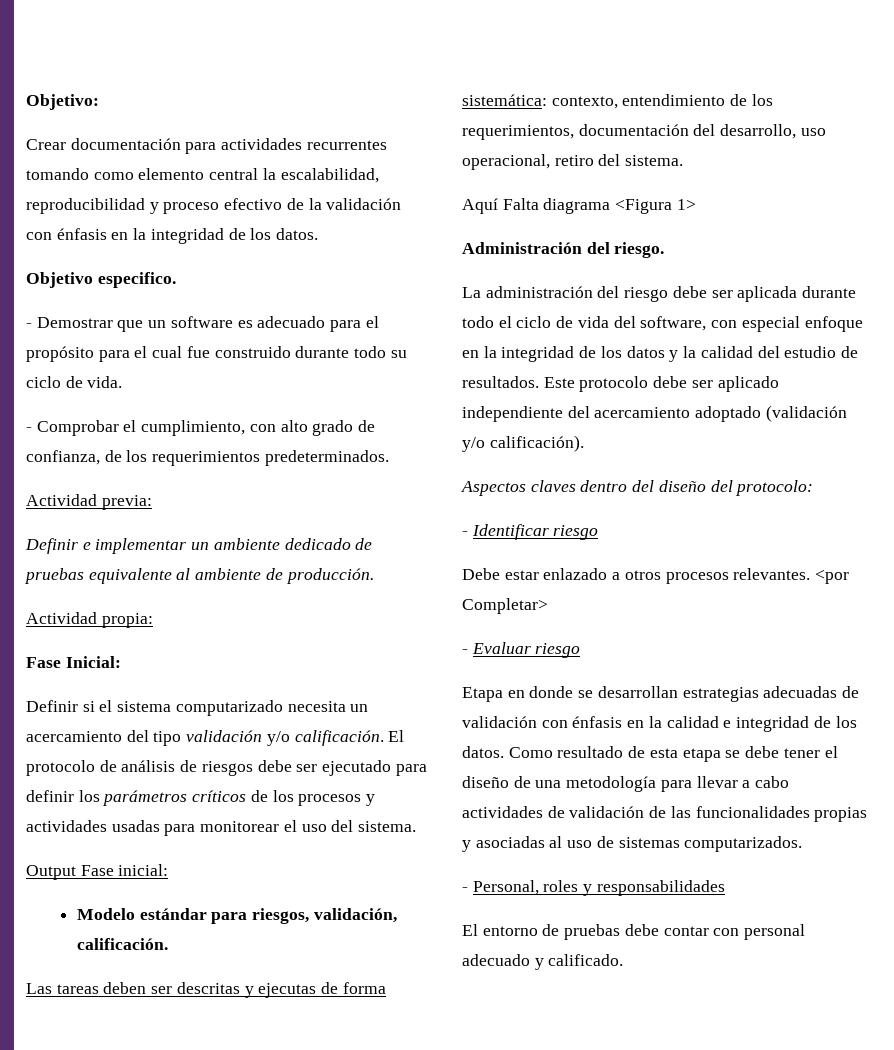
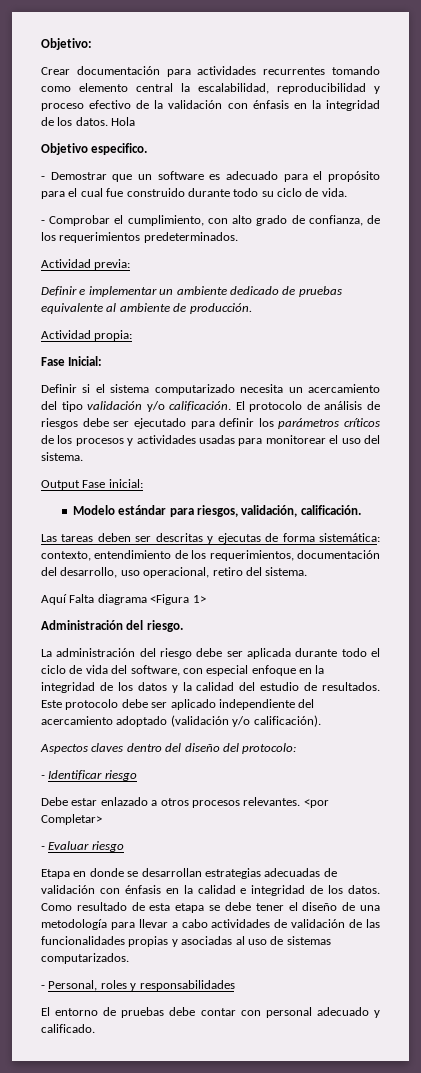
(319, 234) none -> [111,117,136,126] Hola

